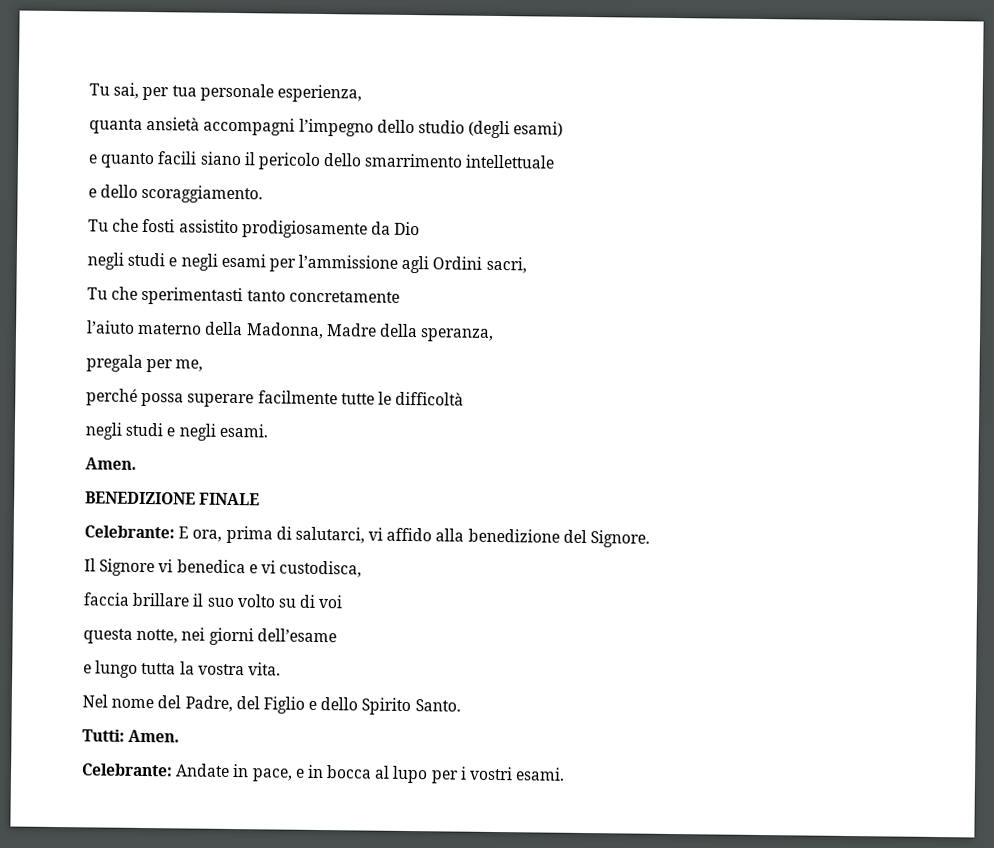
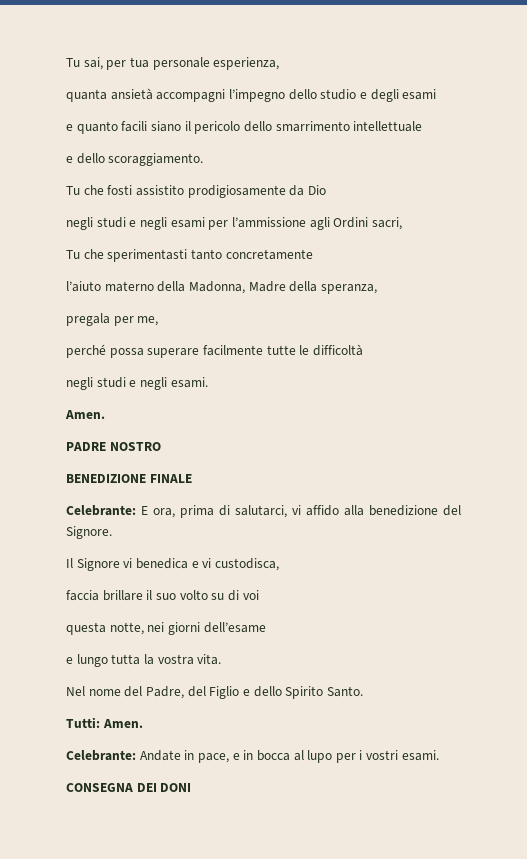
[468,120,564,139] (degli esami) -> [359,89,437,102] e degli esami
(137, 463) none -> [66,442,161,451] // PADRE NOSTRO
(566, 774) none -> [66,783,192,792] // CONSEGNA DEI DONI

